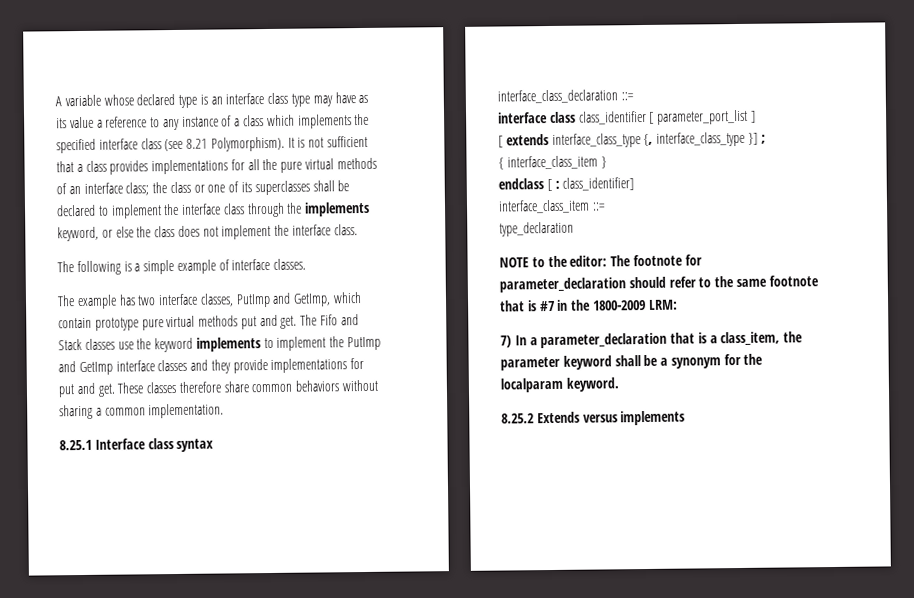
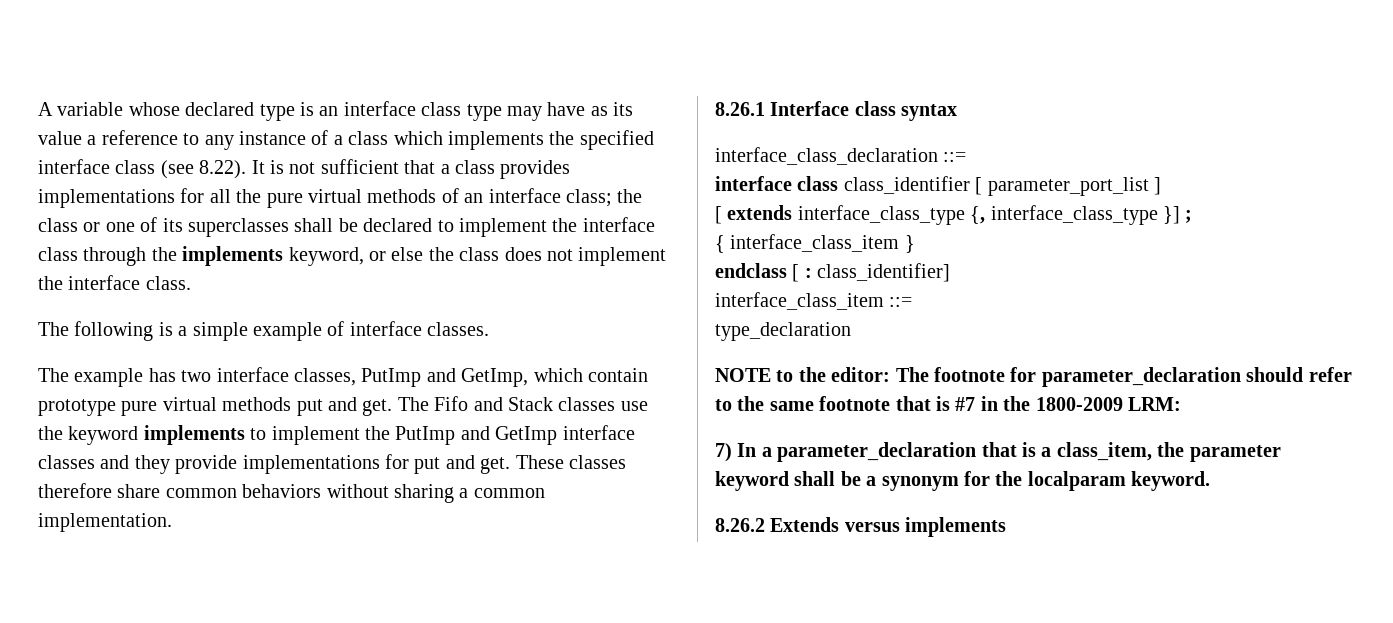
[186,136,285,152] 8.21 Polymorphism). -> [199,160,247,179] 8.22).
[59,439,92,451] 8.25.1 -> [715,102,765,116] 8.26.1
[501,413,534,424] 8.25.2 -> [715,518,765,532] 8.26.2

